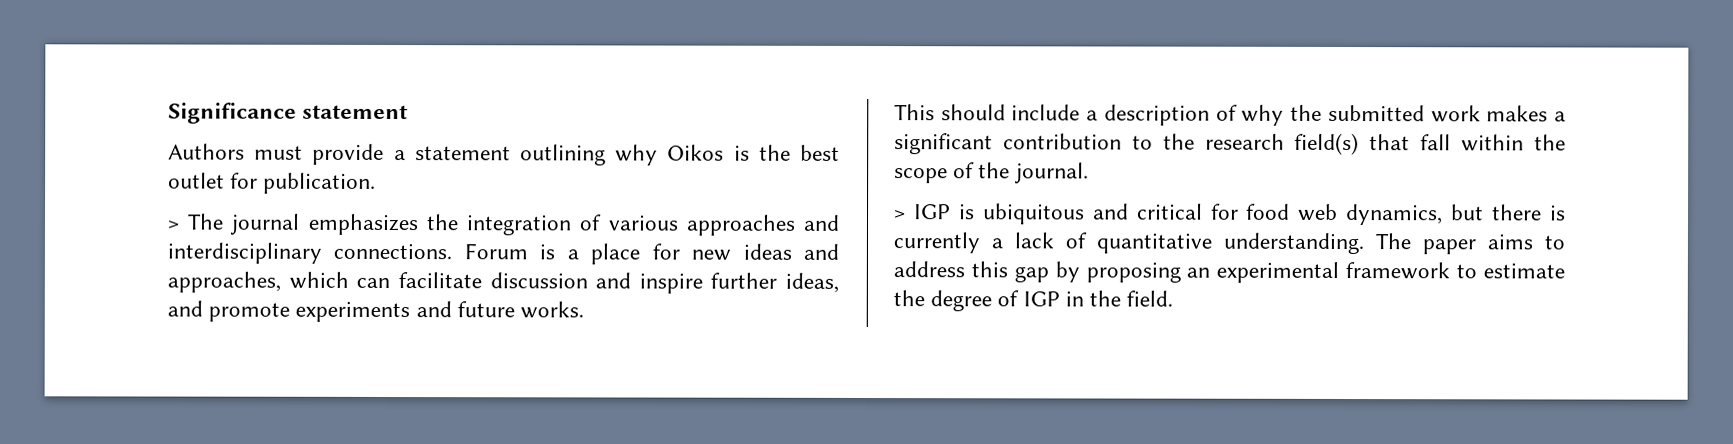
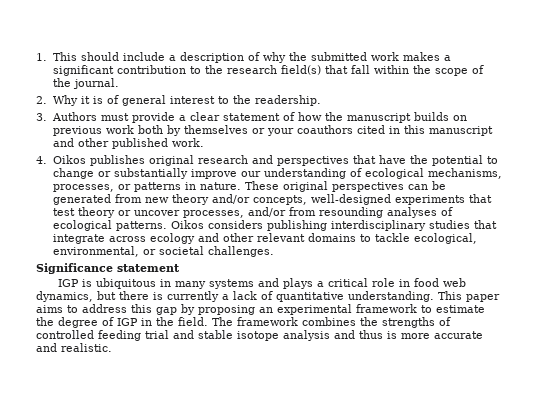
[168,102,409,124] [168,143,840,166] [168,172,377,194] [167,213,840,236] [167,242,840,265] [167,271,839,294] [167,300,585,323] Significance statement // Authors must provide a statement outlining why Oikos is the best outlet for publication. // > The journal emphasizes the integration of various approaches and interdisciplinary connections. Forum is a place for new ideas and approaches, which can facilitate discussion and inspire further ideas, and promote experiments and future works. // -> [36,53,47,61] 1.
[894,203,1239,225] > IGP is ubiquitous and critical for -> [36,95,321,106] [36,112,467,123] [52,125,493,136] [52,138,204,149] [36,155,498,166] [52,168,502,179] [52,181,446,192] [52,194,492,205] [52,207,453,218] [52,220,497,231] [52,233,477,244] [52,246,274,257] [36,263,180,274] [58,278,411,289] 2. Why it is of general interest to the readership. // 3. Authors must provide a clear statement of how the manuscript builds on previous work both by themselves or your coauthors cited in this manuscript and other published work. // 4. Oikos publishes original research and perspectives that have the potential to change or substantially improve our understanding of ecological mechanisms, processes, or patterns in nature. These original perspectives can be generated from new theory and/or concepts, well-designed experiments that test theory or uncover processes, and/or from resounding analyses of ecological patterns. Oikos considers publishing interdisciplinary studies that integrate across ecology and other relevant domains to tackle ecological, environmental, or societal challenges. // Significance statement // IGP is ubiquitous in many systems and plays a critical role in
[1375,233,1411,250] The -> [438,291,462,300] This
(1174, 298) none -> [212,317,451,328] [36,330,483,341] [36,343,112,352] The framework combines the strengths of controlled feeding trial and stable isotope analysis and thus is more accurate and realistic.

